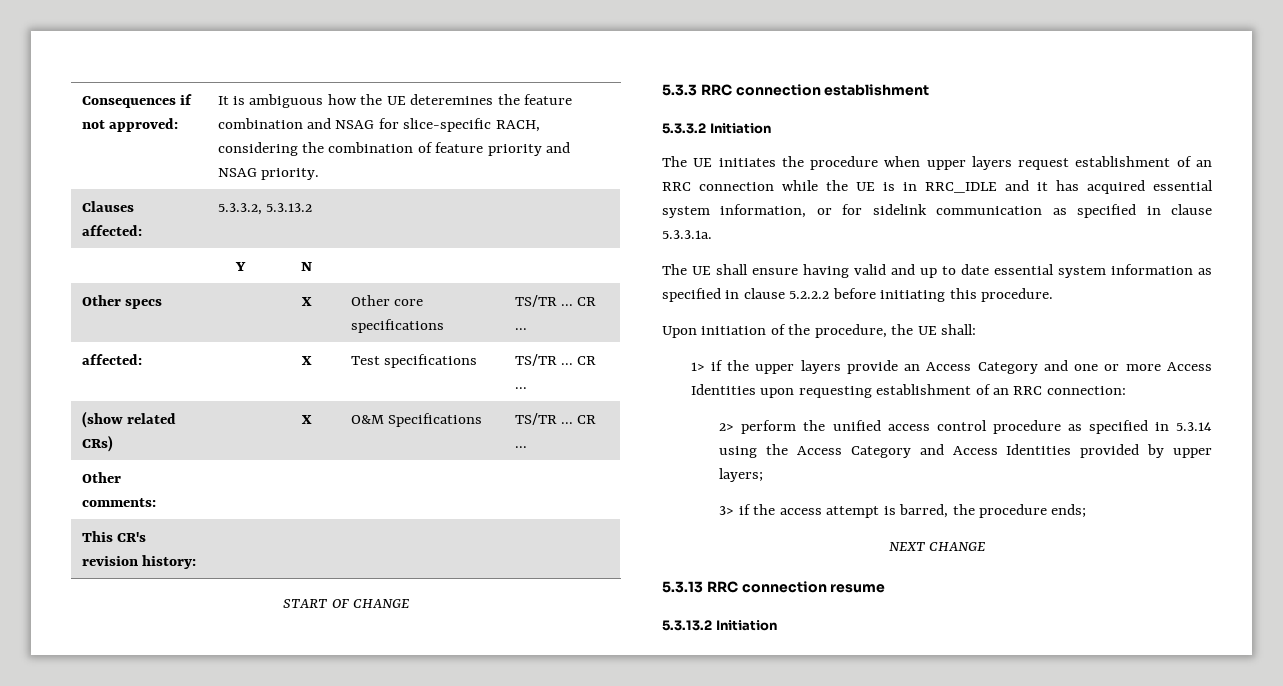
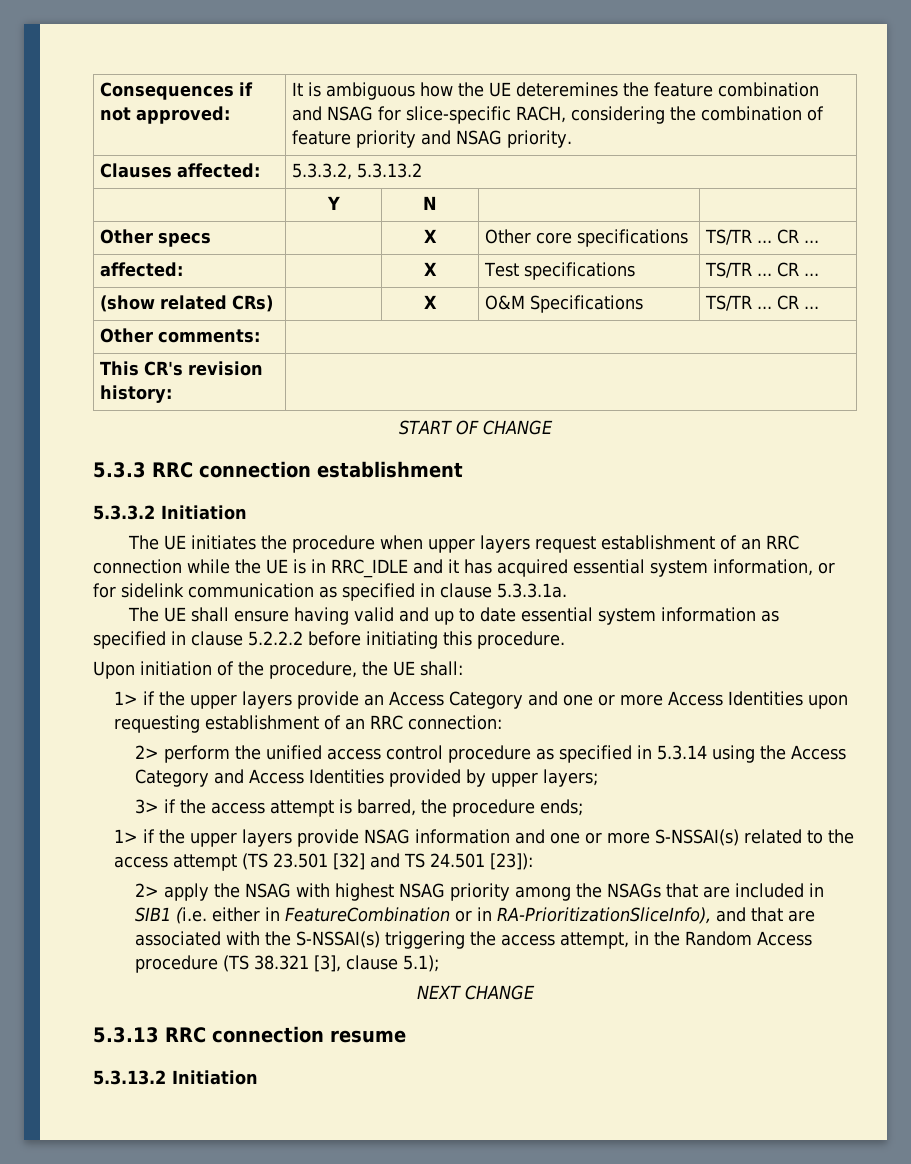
(1087, 511) none -> [113,829,854,847] [113,853,533,871] [134,883,824,901] [134,907,815,924] [134,931,812,949] [134,955,439,973] // 1> if the upper layers provide NSAG information and one or more S-NSSAI(s) related to the access attempt (TS 23.501 [32] and TS 24.501 [23]): // 2> apply the NSAG with highest NSAG priority among the NSAGs that are included in SIB1 (i.e. either in FeatureCombination or in RA-PrioritizationSliceInfo), and that are associated with the S-NSSAI(s) triggering the access attempt, in the Random Access procedure (TS 38.321 [3], clause 5.1);

